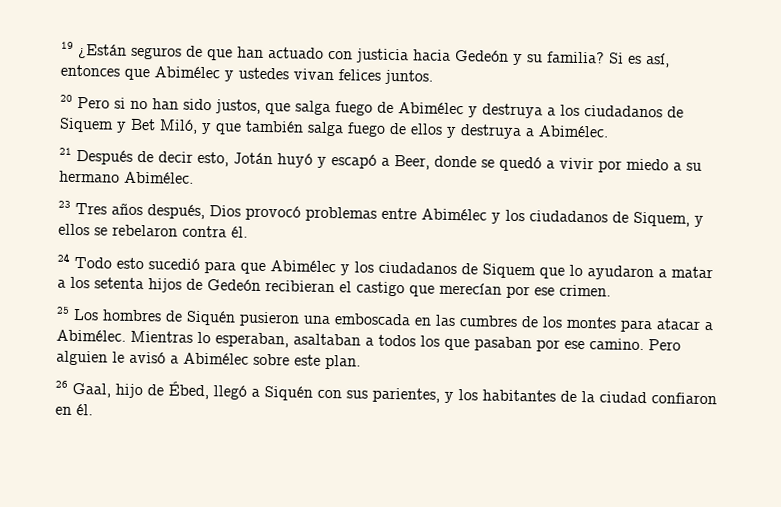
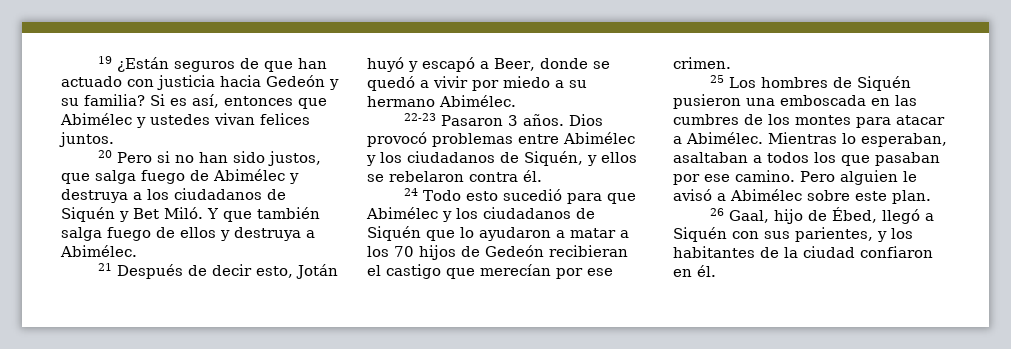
[59,117,114,133] Siquem -> [61,207,115,222] Siquén
[159,119,212,135] Miló, y -> [164,207,219,219] Miló. Y
[58,200,205,220] 23 Tres años después, -> [403,113,564,126] 22-23 Pasaron 3 años.
[633,211,690,227] Siquem, -> [524,151,583,166] Siquén,
[482,263,536,279] Siquem -> [367,226,421,241] Siquén
[94,277,144,290] setenta -> [394,246,414,257] 70

